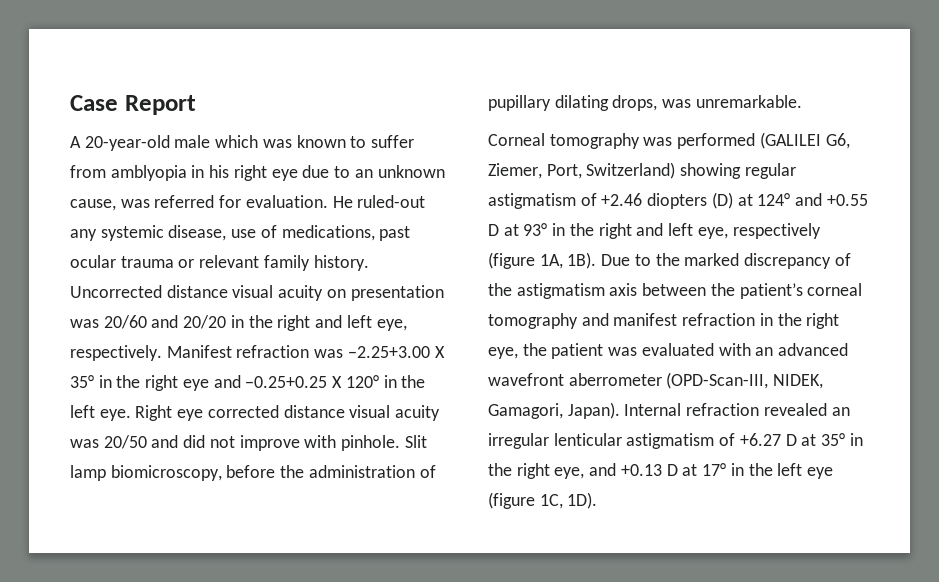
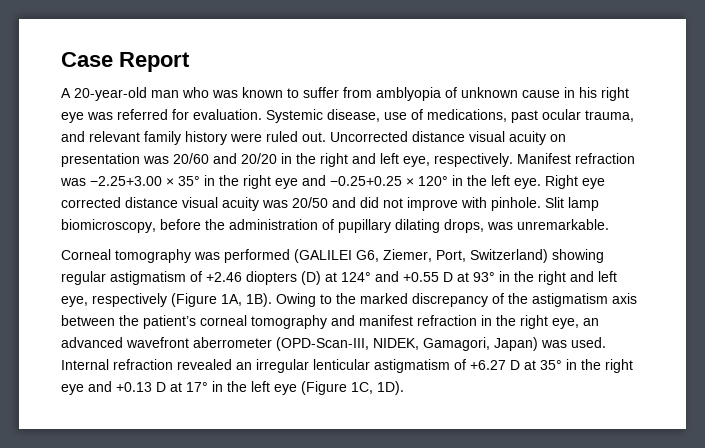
[174,135,259,148] male which -> [151,87,209,98] man who
(187, 173) none -> [445,87,560,98] of unknown cause
[302,165,445,178] [70,195,426,211] [70,225,164,241] due to an unknown cause, was referred for evaluation. He ruled-out any systemic -> [87,109,323,123] was referred for evaluation. Systemic
[120,255,369,271] trauma or relevant family history. -> [585,110,634,122] [61,131,326,145] trauma, and relevant family history were ruled out.
[434,346,445,358] X -> [166,178,174,186] ×
[332,376,343,388] X -> [406,178,414,186] ×
[488,252,535,269] (figure -> [171,293,217,307] (Figure
[601,254,631,266] Due -> [276,293,316,307] Owing
[522,343,751,359] the patient was evaluated with -> (579, 323) none
[567,402,620,419] Japan). -> [494,337,606,351] Japan) was used.
[554,467,585,479] eye, -> [61,384,84,395] eye
[488,492,535,509] (figure -> [301,381,347,395] (Figure

